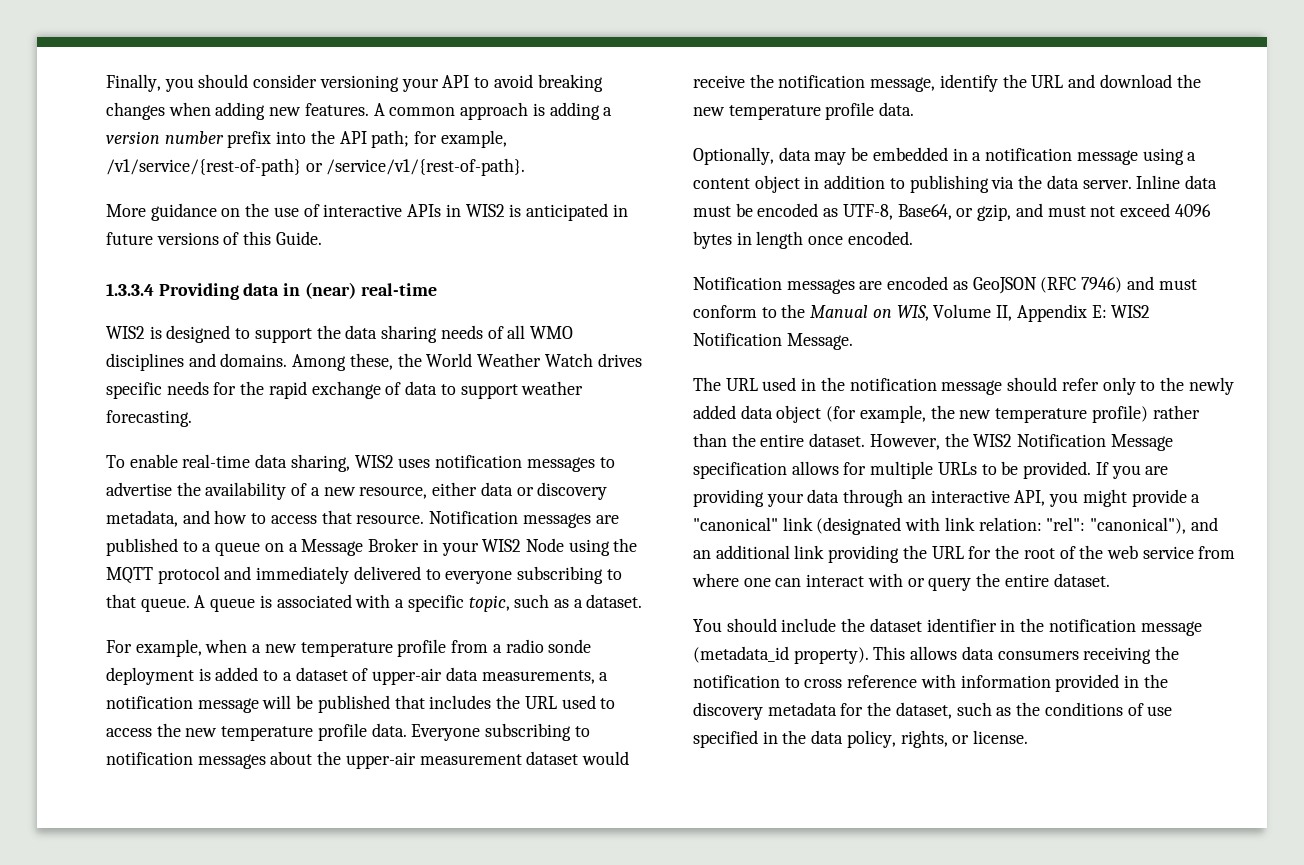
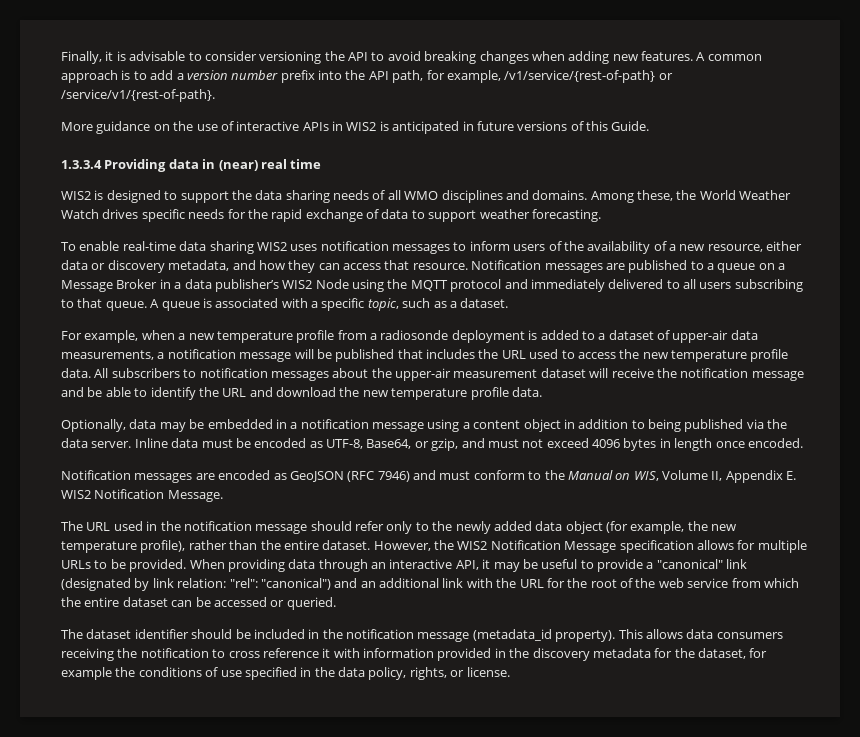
[164,74,249,92] you should -> [105,51,202,61] it is advisable to
[401,78,439,92] your -> [324,51,345,61] the
[549,102,600,120] adding -> [133,70,174,80] to add
[371,130,410,148] path; -> [392,70,424,83] path,
[360,283,437,296] real-time -> [260,159,322,169] real time
[290,454,350,472] sharing, -> [209,241,254,254] sharing
[106,482,172,496] advertise -> [469,241,562,251] inform users of
[251,513,267,524] to -> [288,260,340,273] they can
[441,542,479,556] your -> [174,279,279,292] a data publisher’s
[445,571,513,584] everyone -> [683,279,732,289] all users
[505,639,592,653] radio sonde -> [380,330,449,340] radiosonde
[411,723,572,741] Everyone subscribing -> [94,368,180,378] All subscribers
[582,751,630,765] would -> [589,368,609,378] will
[870,77,936,92] message, -> [751,371,804,381] [61,387,148,397] message and be able to
[909,175,989,193] publishing -> [648,419,744,432] being published
[1091,305,1107,318] E: -> [786,471,797,480] E.
[1091,405,1148,423] profile) -> [140,540,186,553] profile),
[1095,462,1169,479] [693,489,804,507] If you are providing your -> [189,559,285,572] When providing
[1049,489,1127,507] you might -> [482,559,594,572] it may be useful to
[905,517,941,531] with -> [134,578,150,591] by
[1090,517,1187,534] "canonical"), -> [260,578,331,590] "canonical")
[828,545,900,563] providing -> [466,578,493,588] with
[692,573,1110,591] [693,618,997,632] where one can interact with or query the entire dataset. // You should include the dataset identifier -> [763,578,799,588] [61,597,336,610] [61,629,305,639] which the entire dataset can be accessed or queried. // The dataset identifier should be included
(918, 681) none -> [322,648,331,658] it
[956,702,1012,716] such as -> [749,648,768,658] [61,667,112,680] for example

